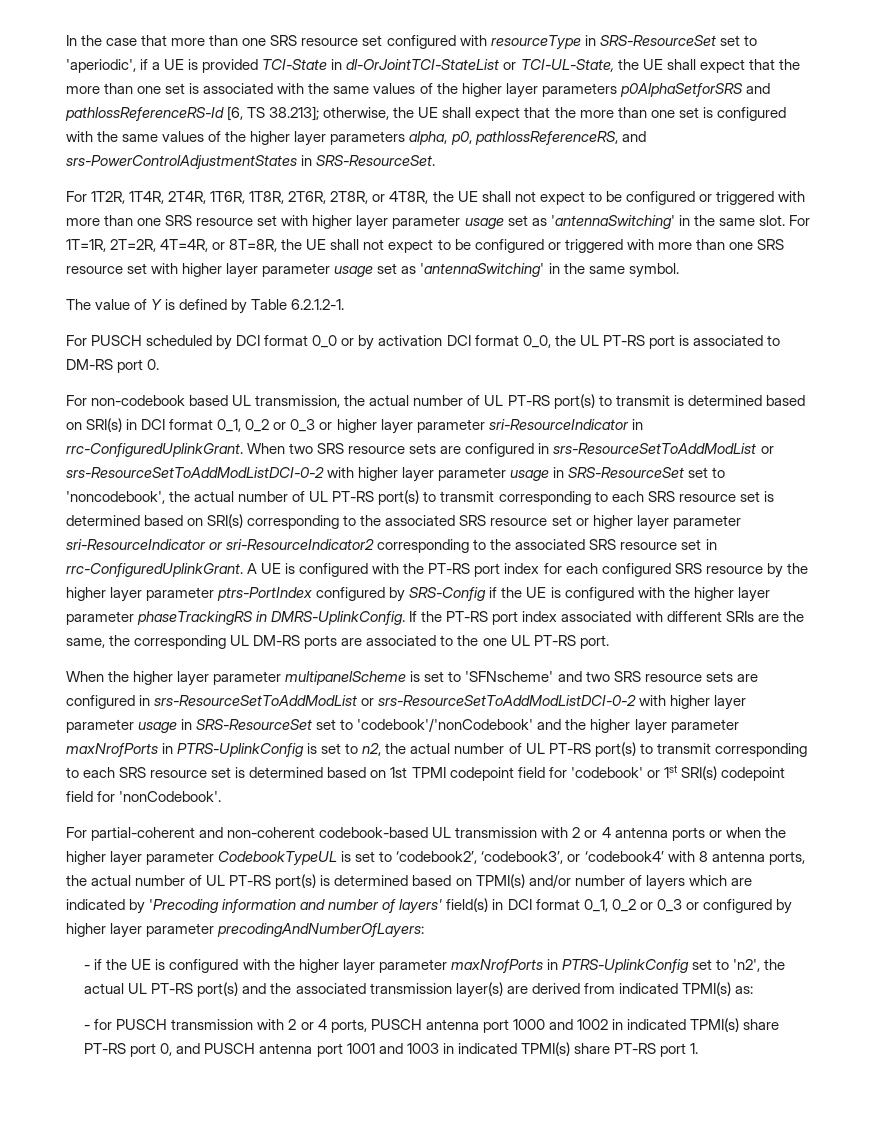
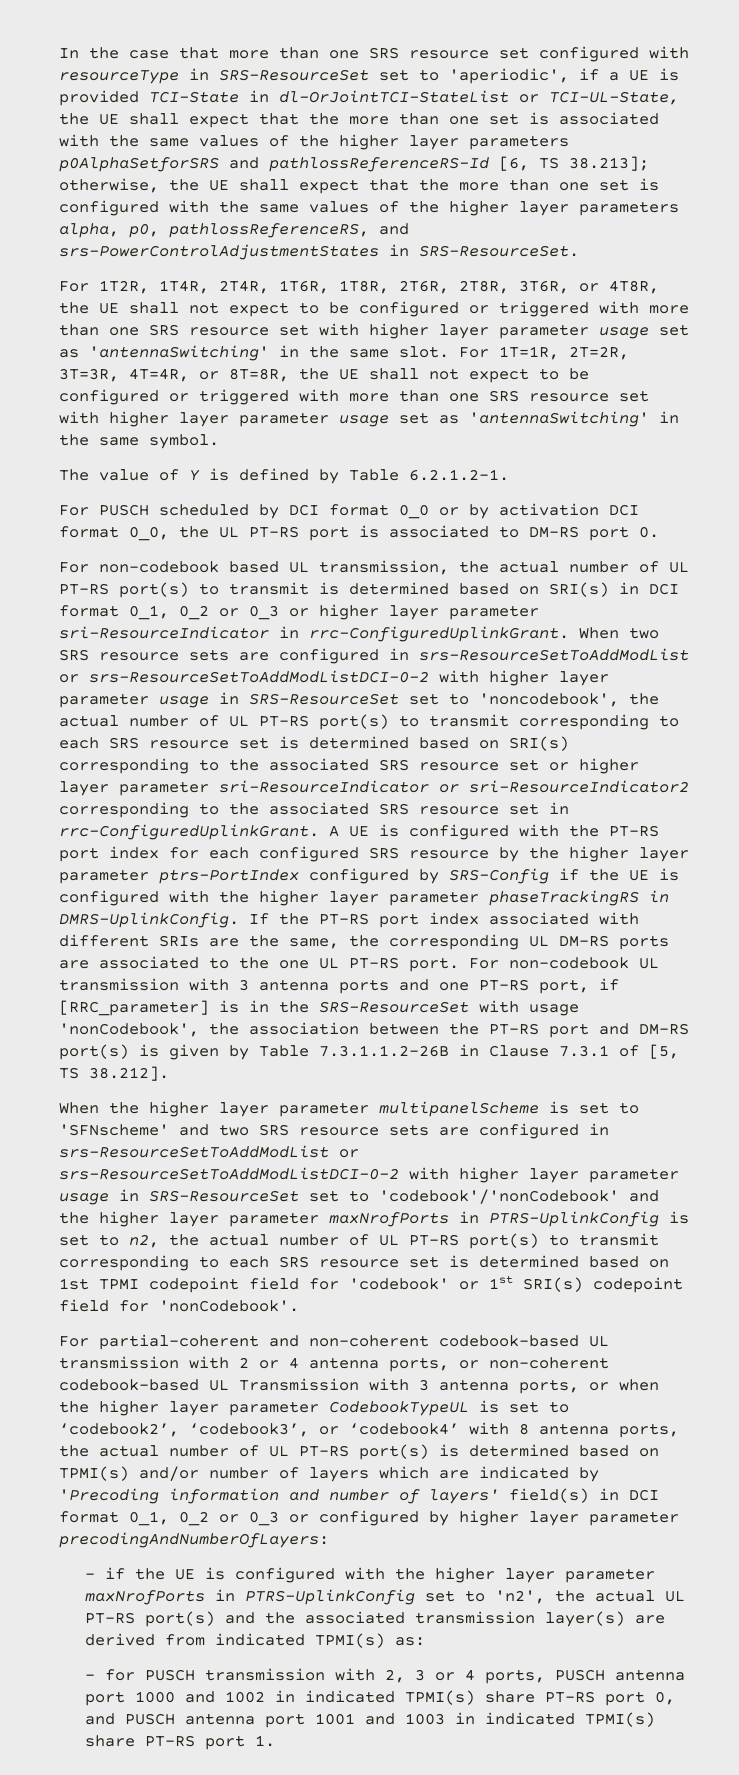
(369, 197) none -> [519,280,569,294] 3T6R,
(157, 245) none -> [59,368,119,382] 3T=3R,
(609, 642) none -> [469,957,659,969] [59,978,619,994] [59,1000,579,1016] [59,1022,689,1038] [59,1044,679,1060] [59,1066,169,1081] For non-codebook UL transmission with 3 antenna ports and one PT-RS port, if [RRC_parameter] is in the SRS-ResourceSet with usage 'nonCodebook', the association between the PT-RS port and DM-RS port(s) is given by Table 7.3.1.1.2-26B in Clause 7.3.1 of [5, TS 38.212].
[671,827,705,841] ports -> [389,1357,609,1372] [59,1378,579,1394] ports, or non-coherent codebook-based UL Transmission with 3 antenna ports,
[288,1019,297,1030] 2 -> [384,1669,425,1683] 2, 3

